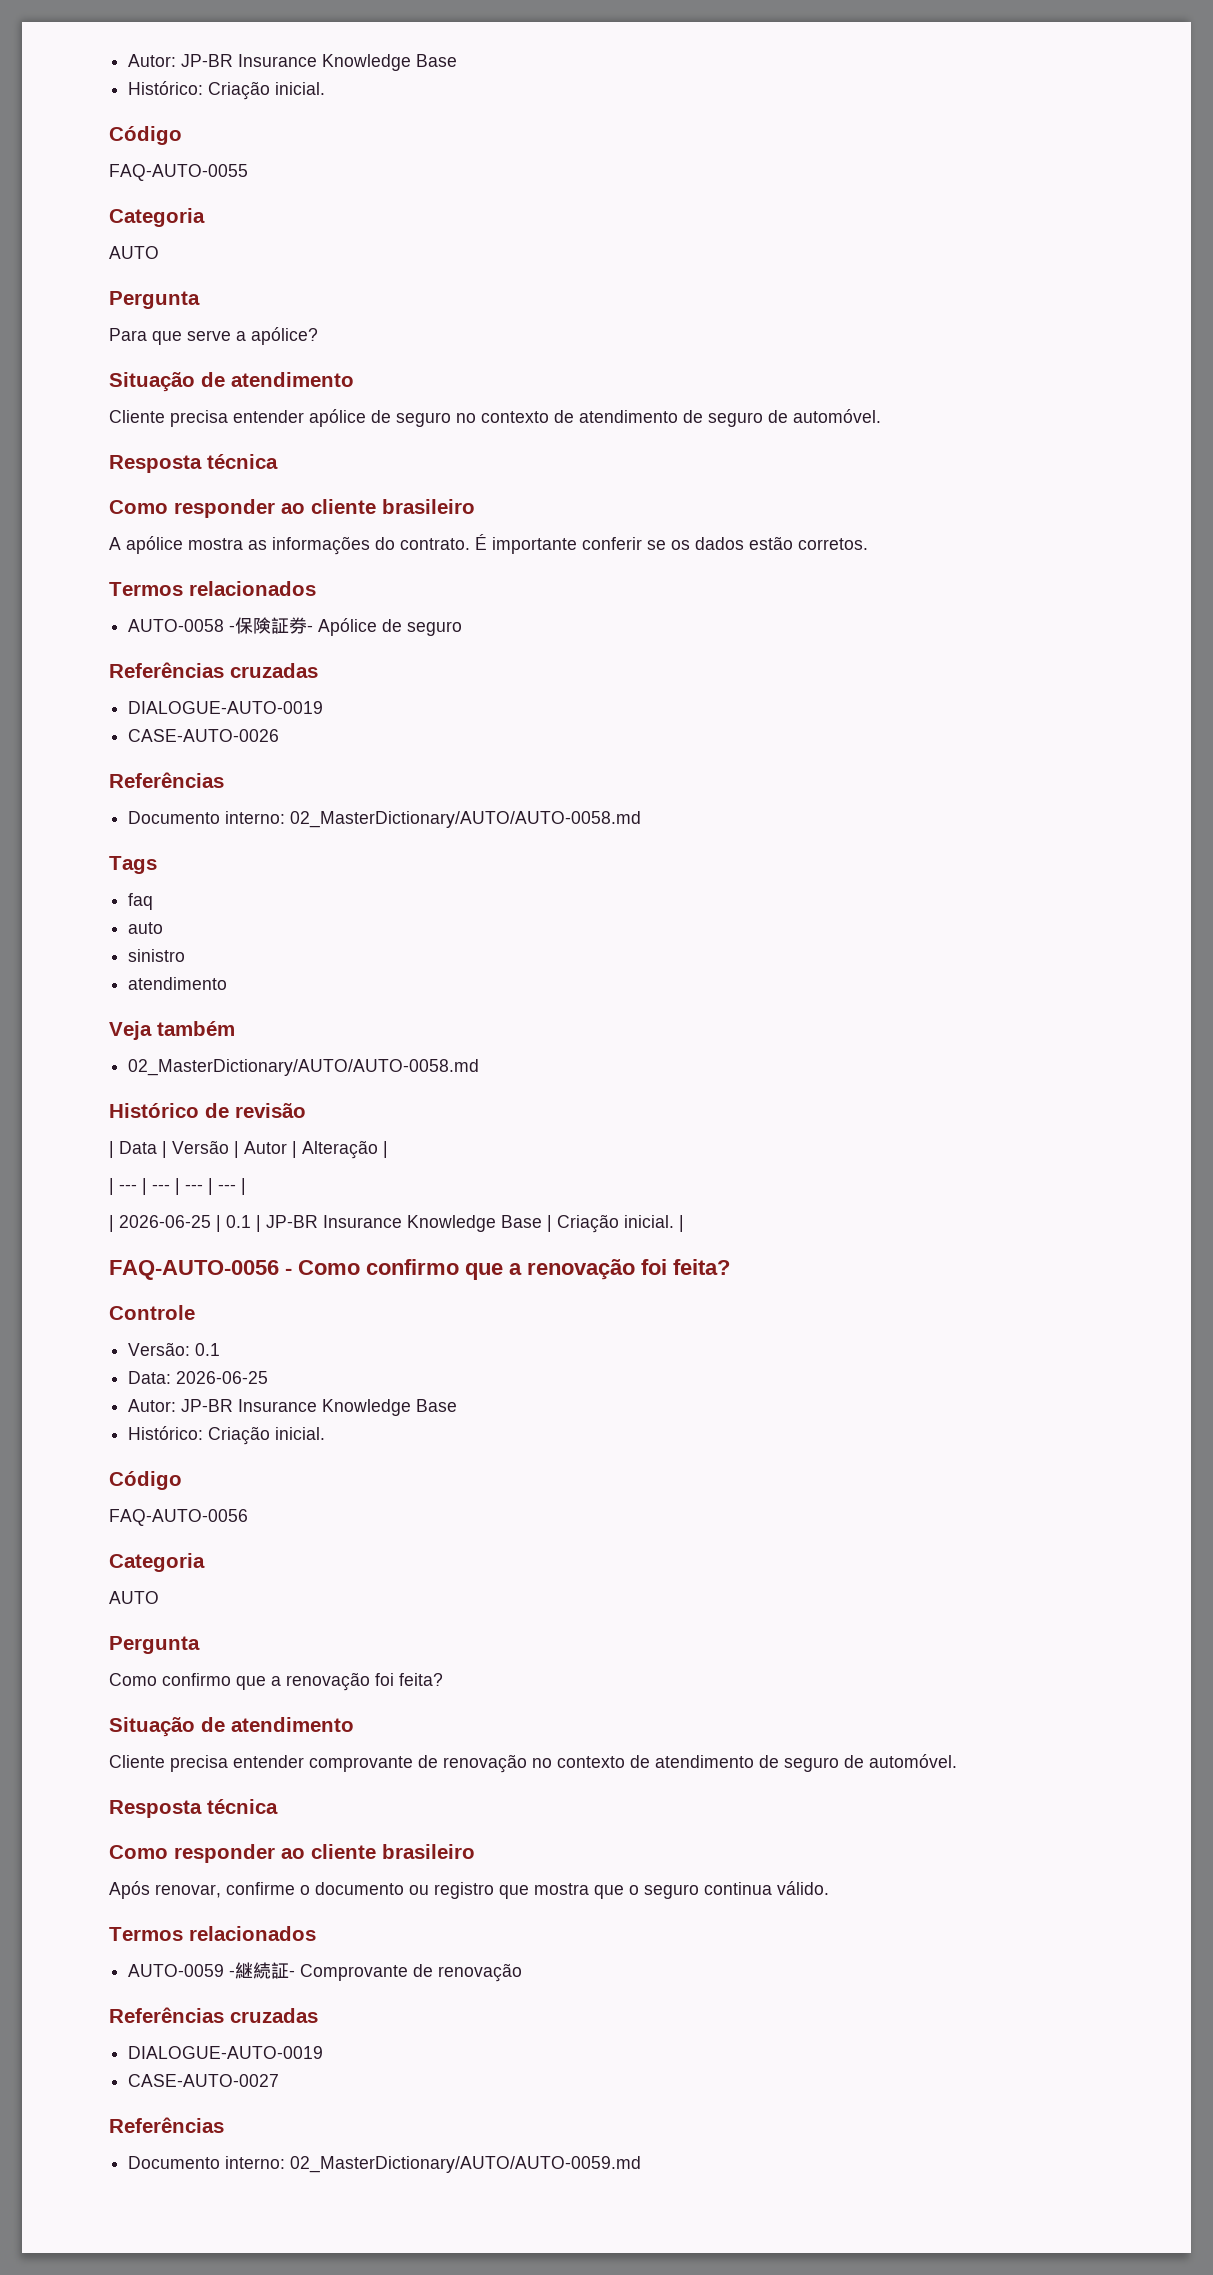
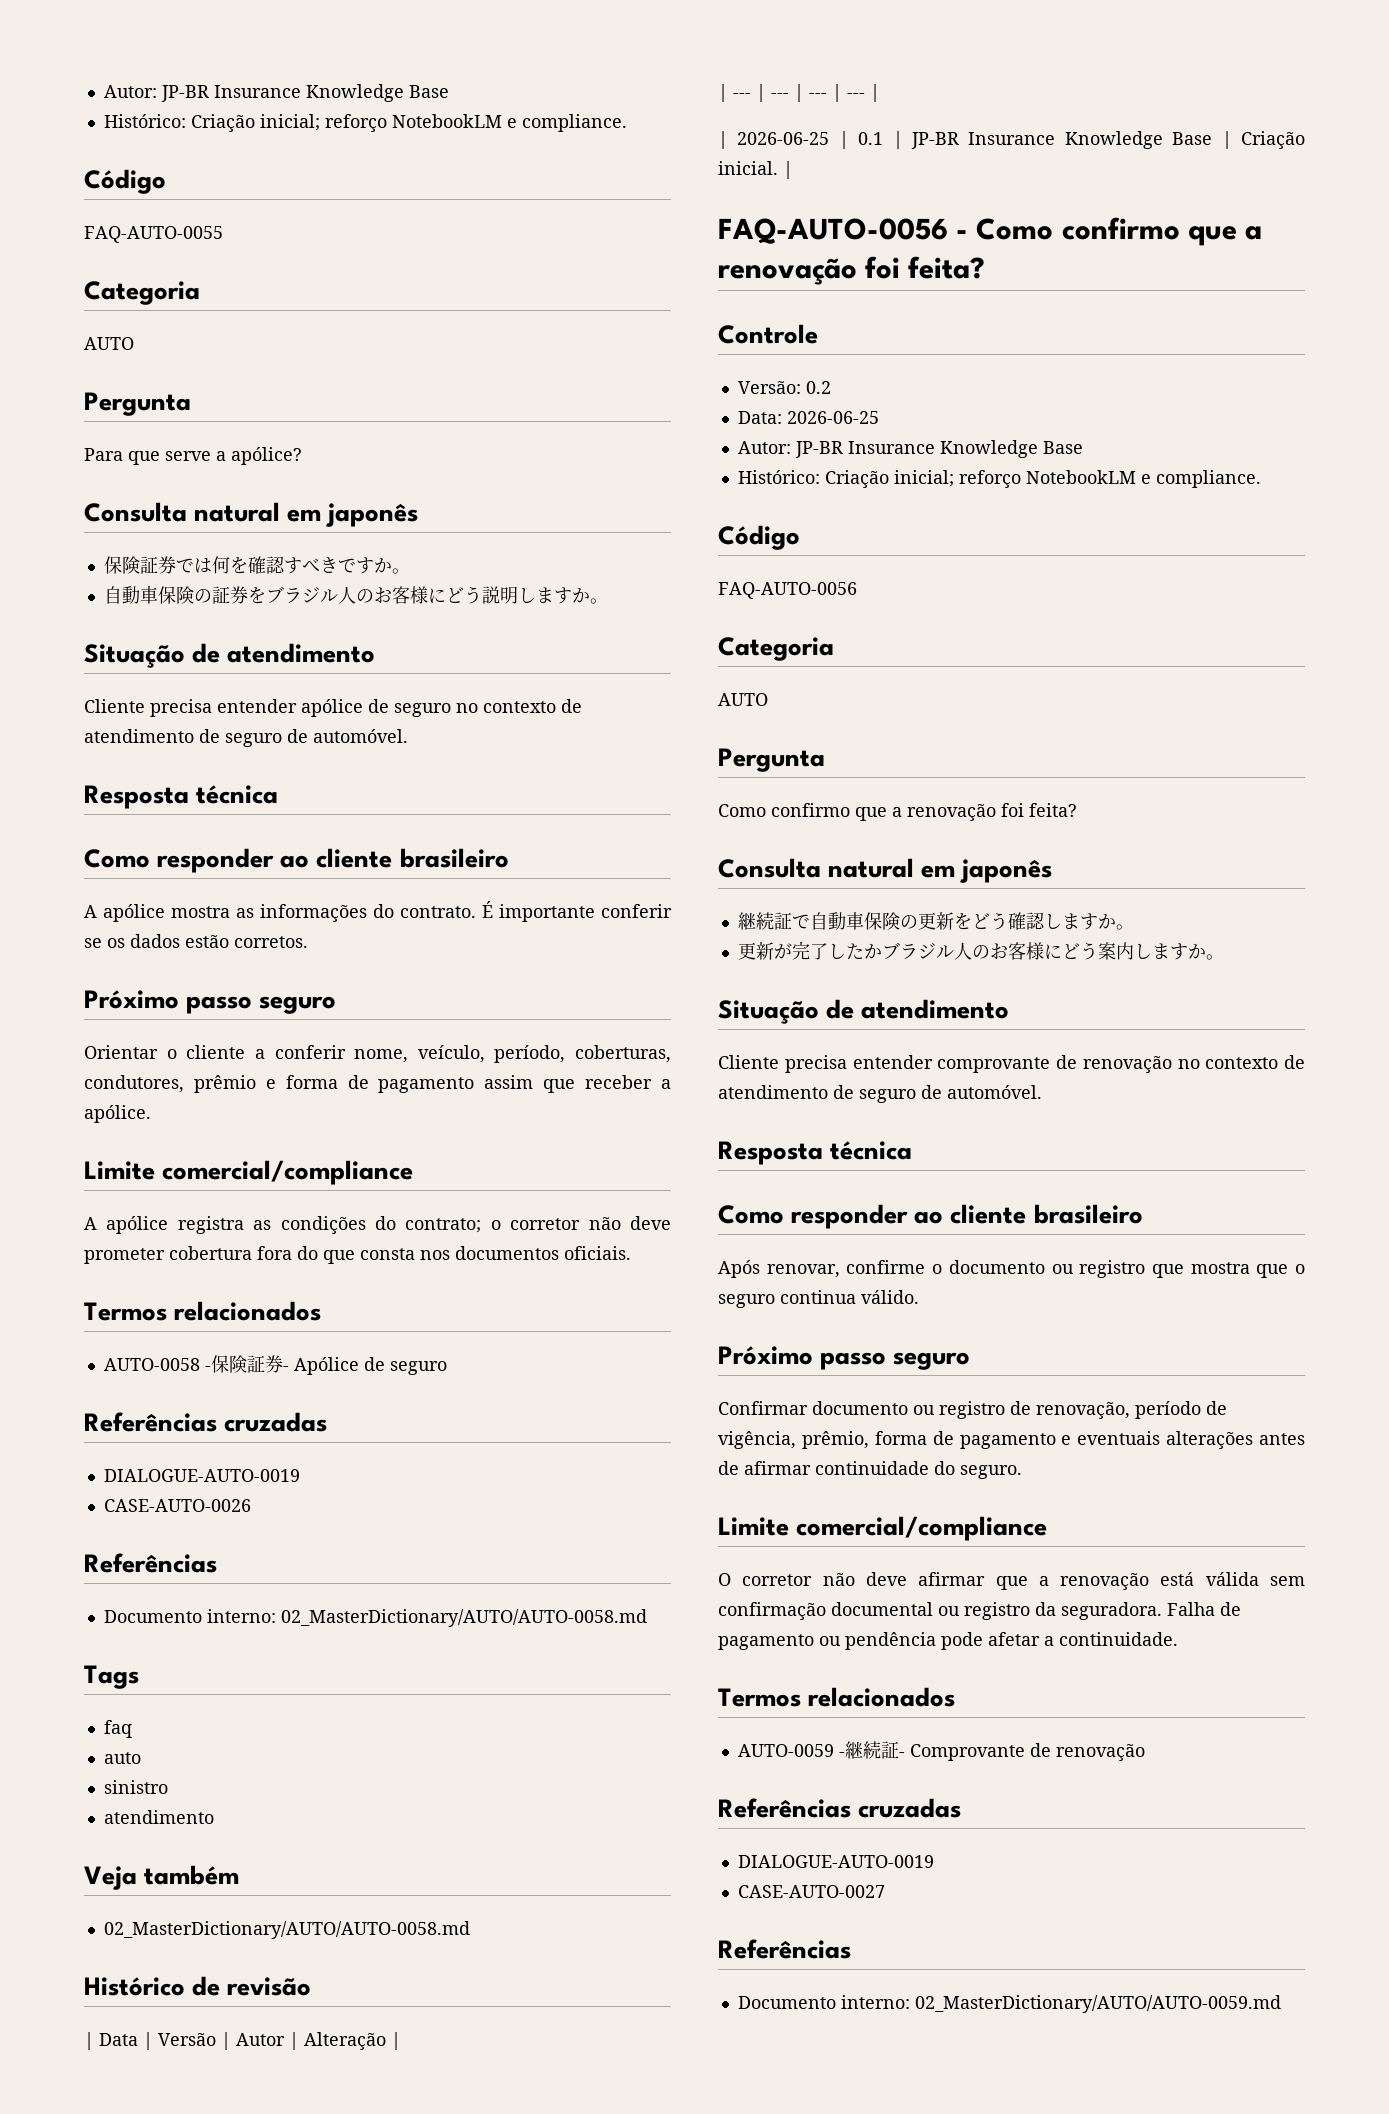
[128,54,458,71] [128,81,326,100] Autor: JP-BR Insurance Knowledge Base // Histórico: Criação inicial. -> [103,84,449,102] [103,114,627,132] Autor: JP-BR Insurance Knowledge Base // Histórico: Criação inicial; reforço NotebookLM e compliance.
(318, 336) none -> [84,502,419,527] [103,556,410,574] [103,586,608,604] // Consulta natural em japonês // 保険証券では何を確認すべきですか。 // 自動車保険の証券をブラジル人のお客様にどう説明しますか。
(868, 544) none -> [84,990,337,1014] [84,1045,671,1063] [84,1075,672,1093] [84,1105,151,1123] [84,1160,414,1185] [84,1216,671,1234] [84,1246,631,1264] // Próximo passo seguro // Orientar o cliente a conferir nome, veículo, período, coberturas, condutores, prêmio e forma de pagamento assim que receber a apólice. // Limite comercial/compliance // A apólice registra as condições do contrato; o corretor não deve prometer cobertura fora do que consta nos documentos oficiais.
[195,1343,221,1356] 0.1 -> [805,381,831,394] 0.2
[275,1427,326,1440] inicial. -> [893,470,1261,488] inicial; reforço NotebookLM e compliance.
(443, 1679) none -> [718,858,1053,883] [737,912,1134,930] [737,941,1224,960] // Consulta natural em japonês // 継続証で自動車保険の更新をどう確認しますか。 // 更新が完了したかブラジル人のお客様にどう案内しますか。
(829, 1888) none -> [718,1346,971,1370] [718,1401,1227,1419] [718,1431,1305,1449] [718,1461,1022,1479] [718,1516,1048,1541] [718,1572,1305,1590] [718,1602,1241,1620] [718,1632,1178,1650] // Próximo passo seguro // Confirmar documento ou registro de renovação, período de vigência, prêmio, forma de pagamento e eventuais alterações antes de afirmar continuidade do seguro. // Limite comercial/compliance // O corretor não deve afirmar que a renovação está válida sem confirmação documental ou registro da seguradora. Falha de pagamento ou pendência pode afetar a continuidade.

